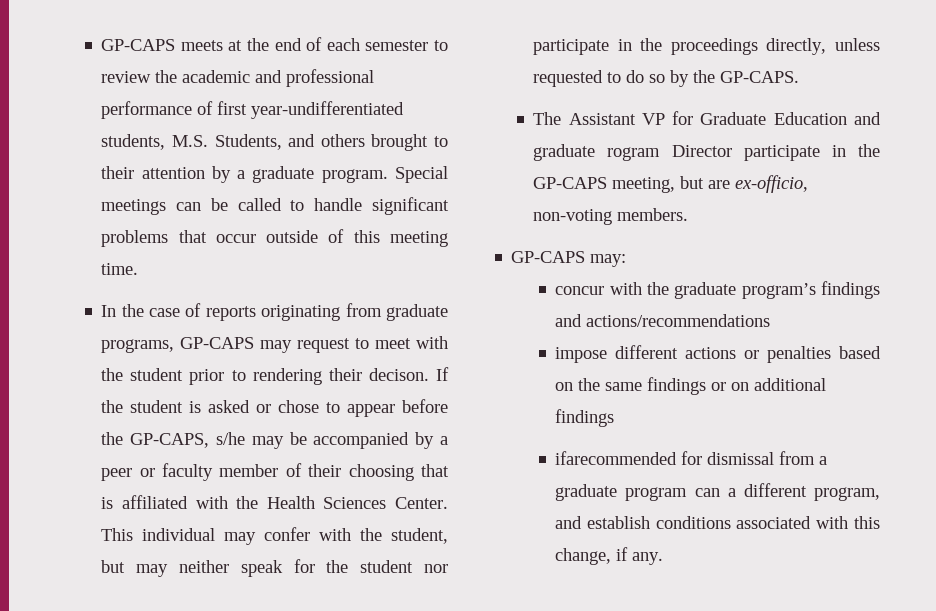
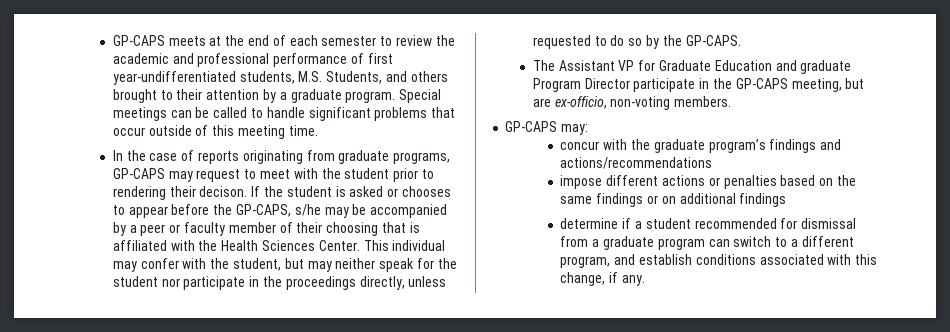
[278,400,320,413] chose -> [401,186,451,197] chooses
[607,147,661,161] rogram -> [532,78,581,92] Program
[555,451,678,465] ifarecommended -> [560,218,777,229] determine if a student recommended
(720, 492) none -> [733,236,788,247] switch to

